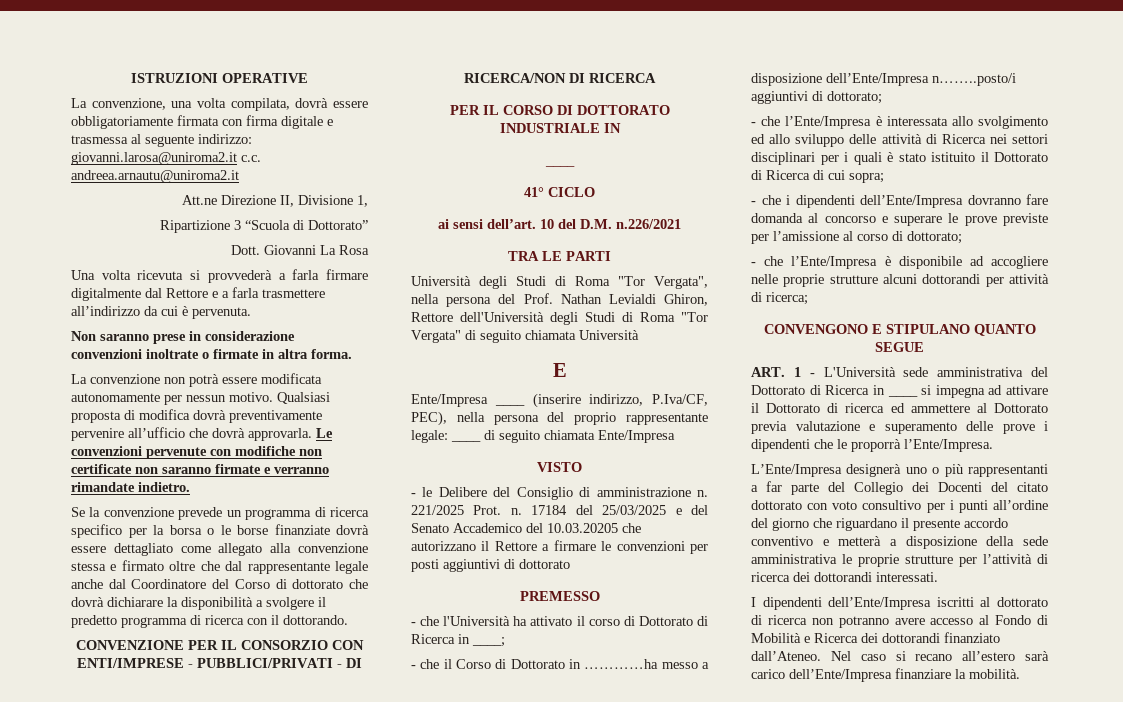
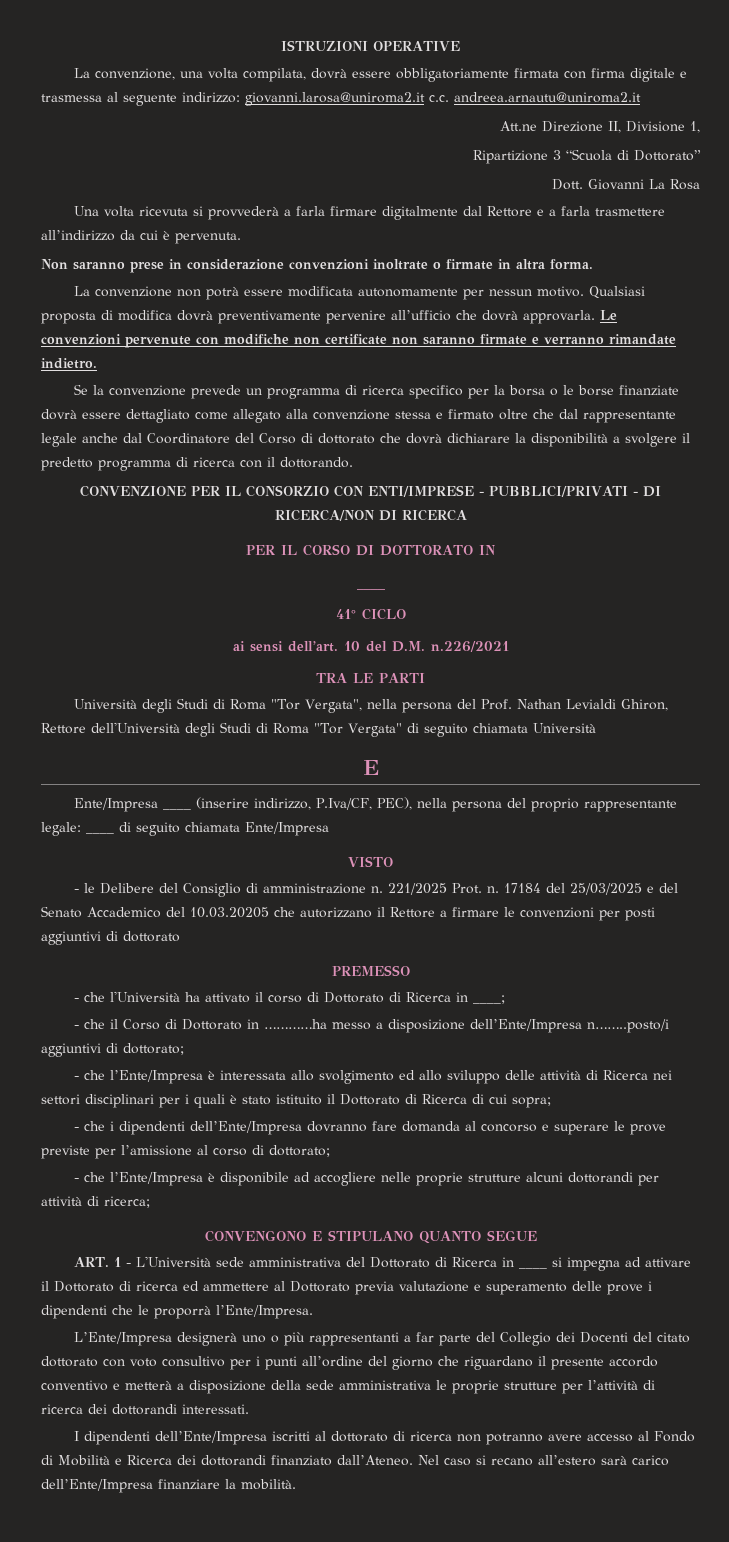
[499,123,600,133] INDUSTRIALE -> (474, 550) none

